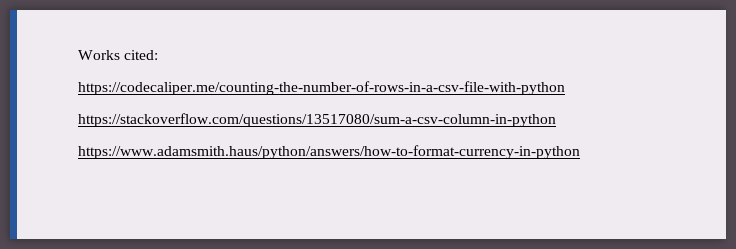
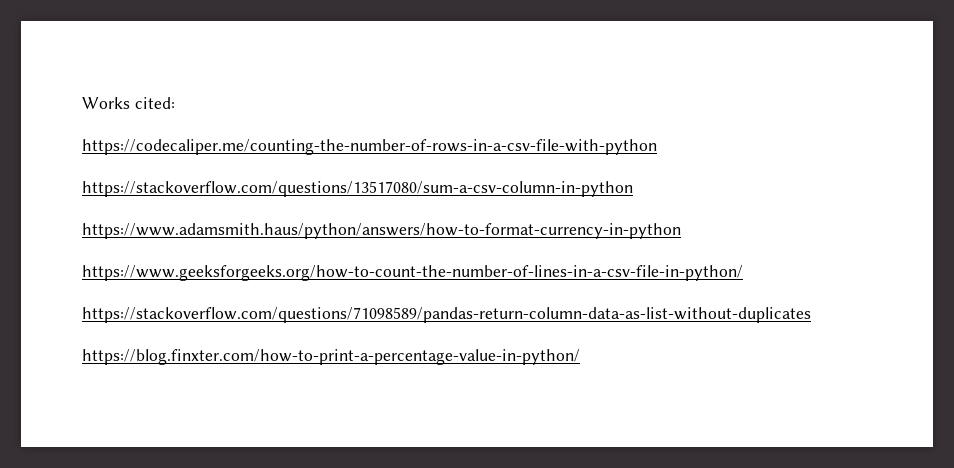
(580, 152) none -> [82,265,743,281] [82,307,811,323] [82,349,580,365] // https://www.geeksforgeeks.org/how-to-count-the-number-of-lines-in-a-csv-file-in-python/ // https://stackoverflow.com/questions/71098589/pandas-return-column-data-as-list-without-duplicates // https://blog.finxter.com/how-to-print-a-percentage-value-in-python/

